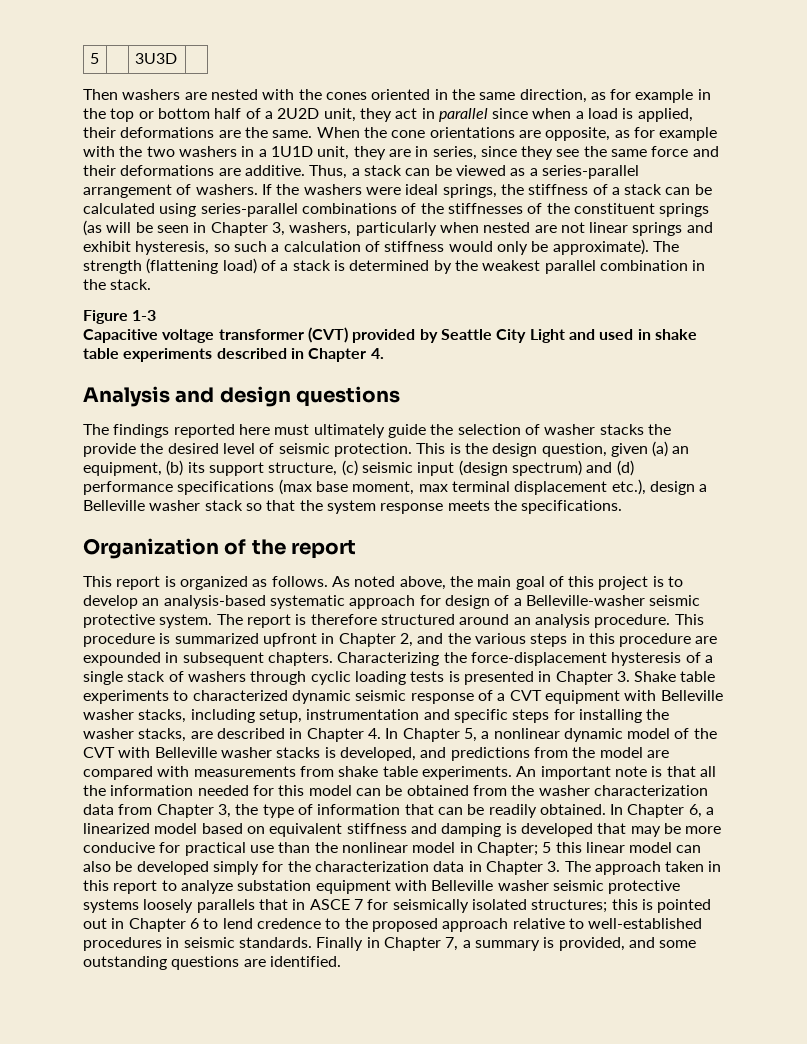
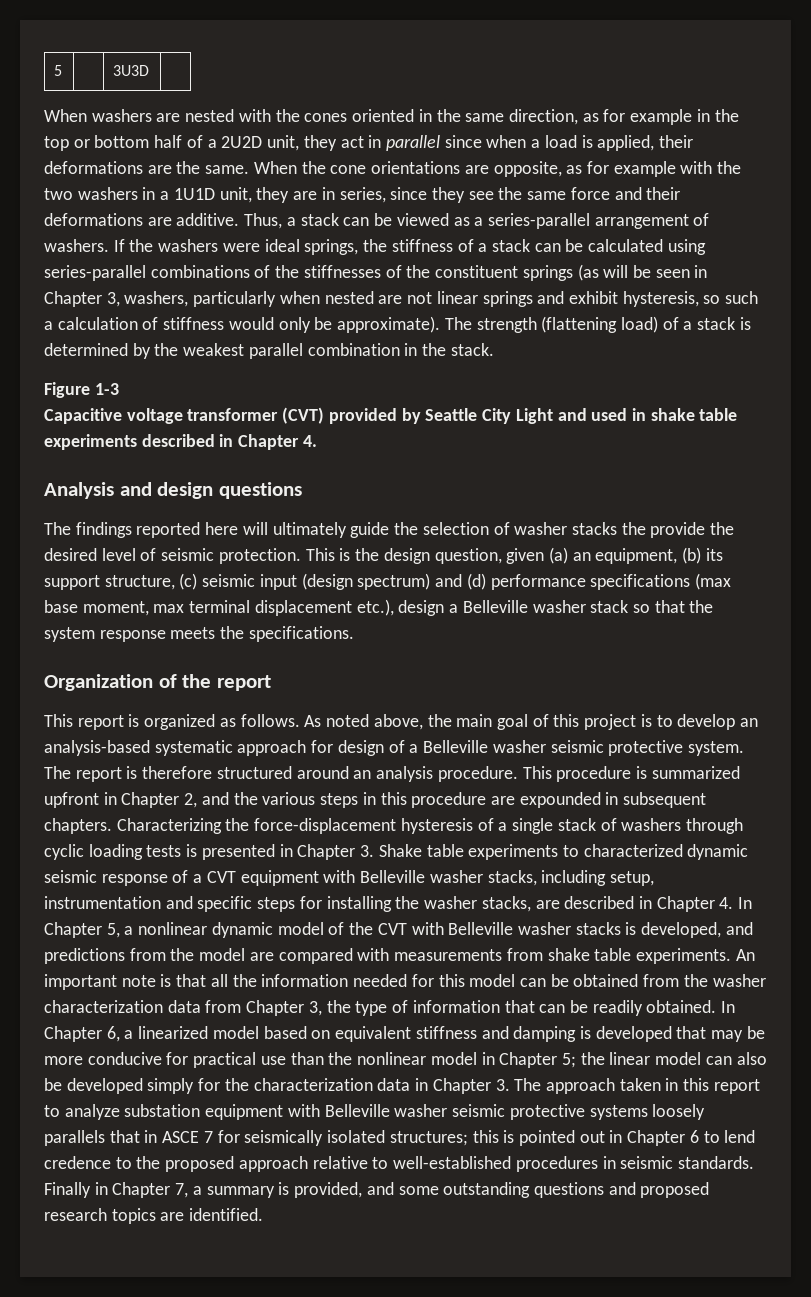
[83,89,118,100] Then -> [44,109,87,122] When
[274,424,310,435] must -> [242,522,268,535] will
[525,595,645,606] Belleville-washer -> [423,740,546,753] Belleville washer
[476,842,582,856] Chapter; 5 this -> [499,1052,605,1068] Chapter 5; the
(240, 963) none -> [608,1182,710,1198] [44,1208,156,1224] and proposed research topics

